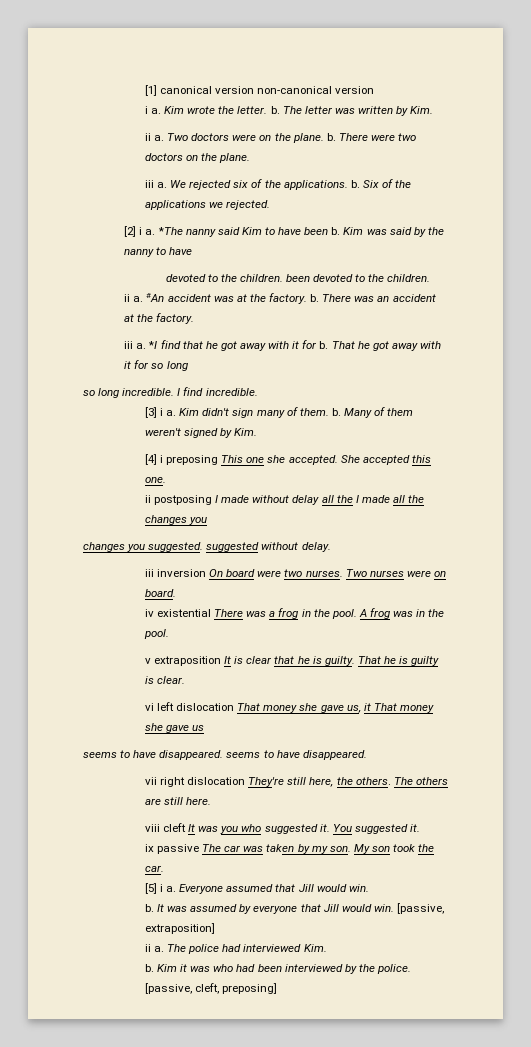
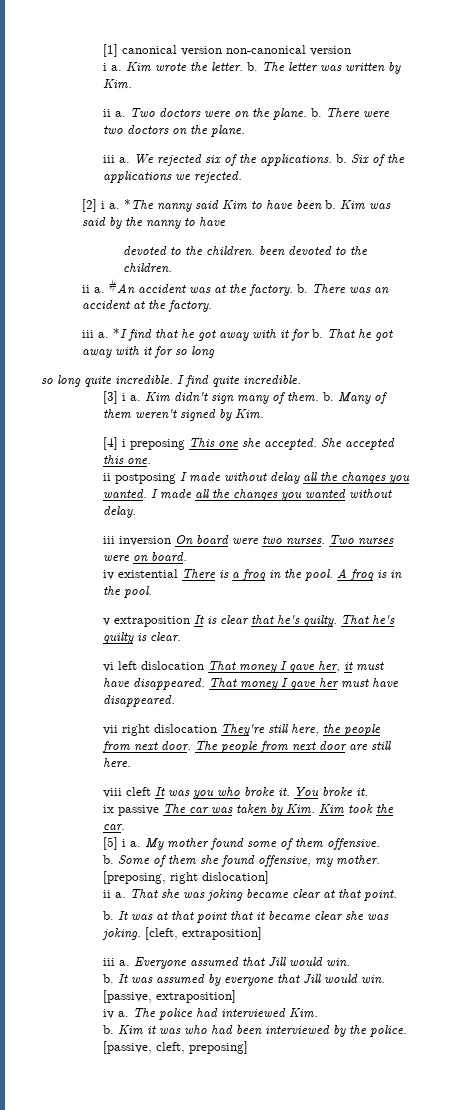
(120, 393) none -> [84,376,112,387] quite
(204, 391) none -> [212,376,240,387] quite
(353, 499) none -> [340,472,410,484] [102,489,147,499] changes you wanted.
[83,542,260,552] // changes you suggested. suggested -> [304,489,346,499] wanted
[246,611,267,617] was -> [218,570,229,578] is
[393,611,414,617] was -> [376,570,387,578] is
[297,656,409,666] he is guilty. That he is -> [276,615,395,627] he's guilty. That he's
[299,703,434,713] [144,723,205,733] [83,750,274,760] she gave us, it That money she gave us // seems to have disappeared. seems to -> [279,661,384,673] [102,678,369,690] I gave her, it must have disappeared. That money I gave her must
[355,777,448,785] others. The others -> [343,724,381,736] [101,741,347,753] people from next door. The people from next door
[264,824,318,834] suggested -> [243,787,275,797] broke
[354,824,408,834] suggested -> [321,787,353,797] broke
[311,844,390,854] my son. My son -> [285,804,344,814] Kim. Kim
(177, 889) none -> [144,838,380,850] [102,855,380,867] [102,871,269,884] [102,889,397,901] [102,911,389,923] [101,927,262,940] [102,958,130,966] My mother found some of them offensive. // b. Some of them she found offensive, my mother. [preposing, right dislocation] // ii a. That she was joking became clear at that point. // b. It was at that point that it became clear she was joking. [cleft, extraposition] // iii a.
[144,944,151,952] ii -> [102,1009,114,1019] iv

